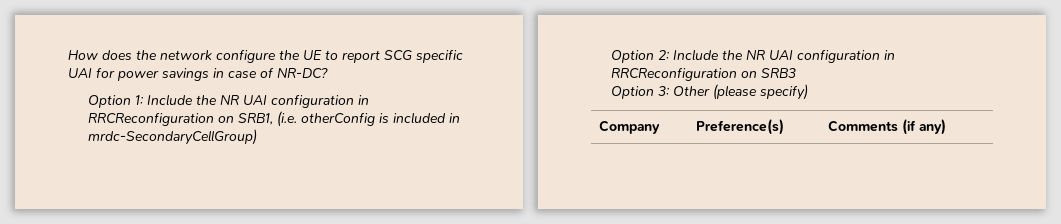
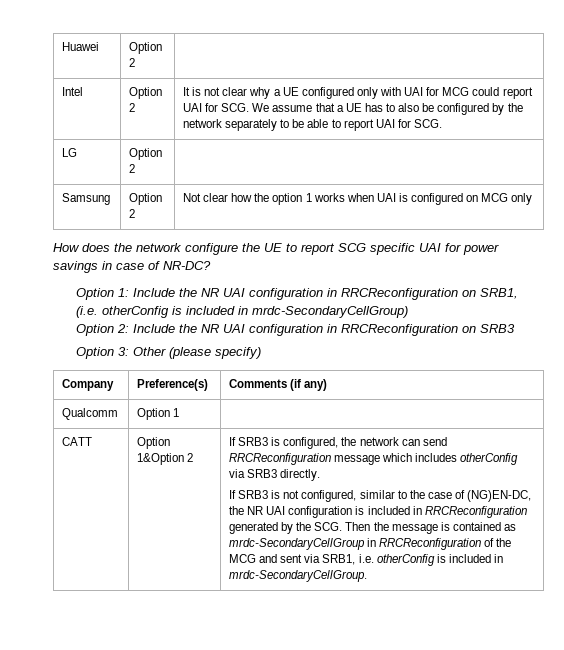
(68, 55) none -> [62,42,100,51] [129,42,163,54] [129,58,136,67] [62,87,84,96] [129,87,163,99] [129,103,136,112] [183,87,533,99] [183,103,523,115] [183,119,442,131] [62,148,78,157] [129,148,163,160] [129,164,136,173] [62,193,111,205] [129,193,163,205] [129,209,136,218] [183,193,533,205] Huawei | Option 2 | // Intel | Option 2 | It is not clear why a UE configured only with UAI for MCG could report UAI for SCG. We assume that a UE has to also be configured by the network separately to be able to report UAI for SCG. // LG | Option 2 | // Samsung | Option 2 | Not clear how the option 1 works when UAI is configured on MCG only //
(947, 127) none -> [62,408,119,420] [137,408,180,420] [62,437,93,446] [137,437,171,449] [137,453,194,465] [229,437,447,449] [229,453,519,465] [229,469,321,481] [229,490,532,502] [229,506,527,518] [229,522,516,534] [229,538,512,550] [229,554,503,566] [229,570,368,582] // Qualcomm | Option 1 | // CATT | Option 1&Option 2 | If SRB3 is configured, the network can send RRCReconfiguration message which includes otherConfig via SRB3 directly. // If SRB3 is not configured, similar to the case of (NG)EN-DC, the NR UAI configuration is included in RRCReconfiguration generated by the SCG. Then the message is contained as mrdc-SecondaryCellGroup in RRCReconfiguration of the MCG and sent via SRB1, i.e. otherConfig is included in mrdc-SecondaryCellGroup.

